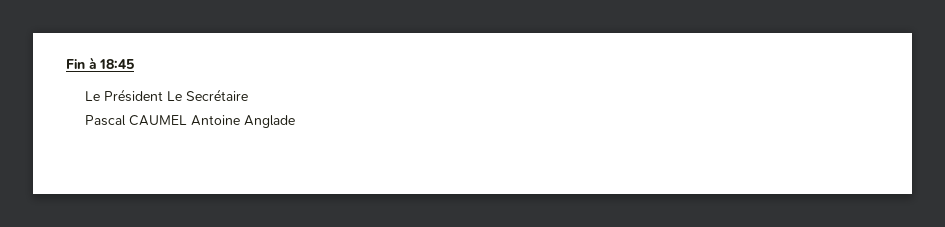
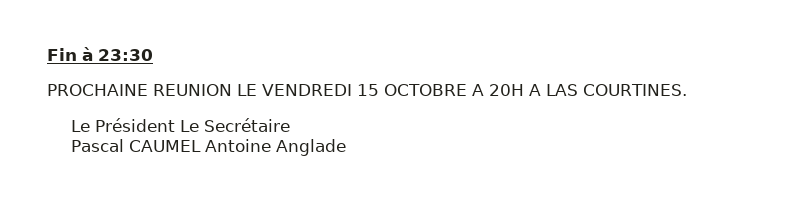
[99,59,134,69] 18:45 -> [98,49,153,61] [47,84,687,96] 23:30 // PROCHAINE REUNION LE VENDREDI 15 OCTOBRE A 20H A LAS COURTINES.

